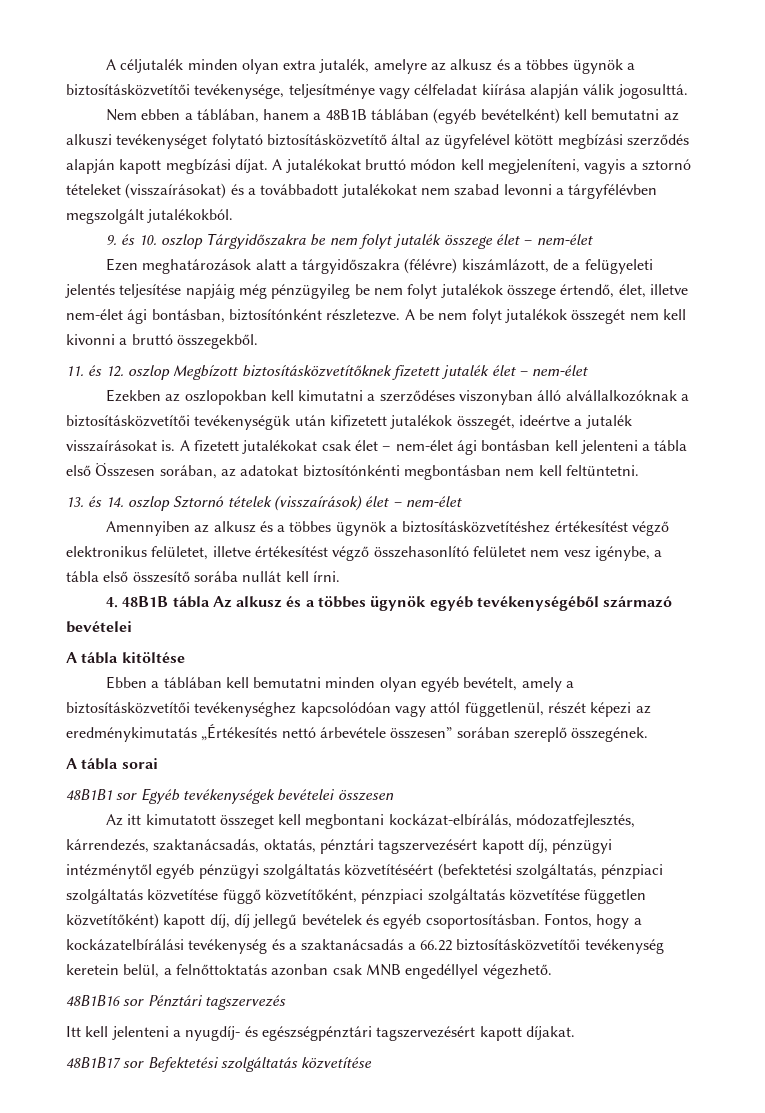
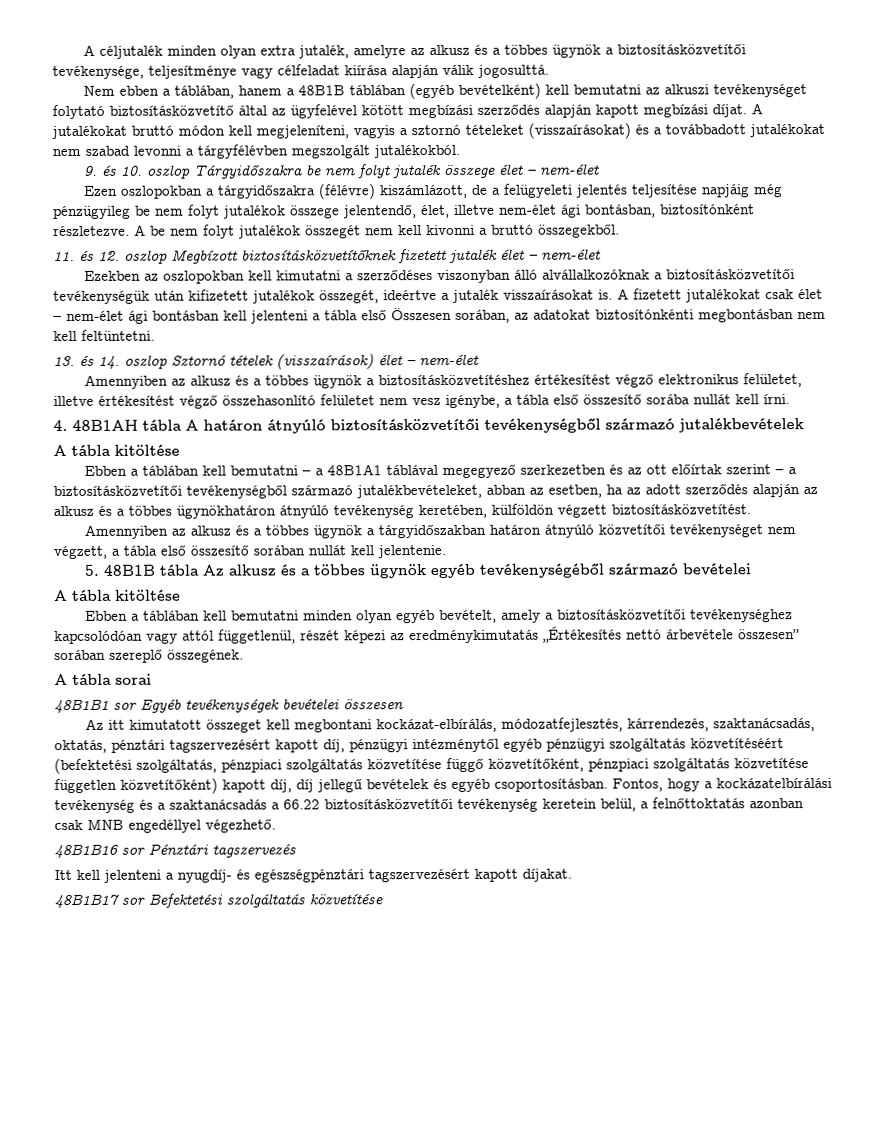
[142,259,286,274] meghatározások alatt -> [120,185,204,199] oszlopokban
[560,284,615,298] értendő, -> [343,205,417,219] jelentendő,
(118, 602) none -> [72,418,804,434] [53,444,180,457] [84,464,798,478] [53,484,818,499] [53,503,751,519] [84,524,797,539] [53,544,446,560] [84,564,101,576] 48B1AH tábla A határon átnyúló biztosításközvetítői tevékenységből származó jutalékbevételek // A tábla kitöltése // Ebben a táblában kell bemutatni – a 48B1A1 táblával megegyező szerkezetben és az ott előírtak szerint – a biztosításközvetítői tevékenységből származó jutalékbevételeket, abban az esetben, ha az adott szerződés alapján az alkusz és a többes ügynökhatáron átnyúló tevékenység keretében, külföldön végzett biztosításközvetítést. // Amennyiben az alkusz és a többes ügynök a tárgyidőszakban határon átnyúló közvetítői tevékenységet nem végzett, a tábla első összesítő sorában nullát kell jelentenie. // 5.

